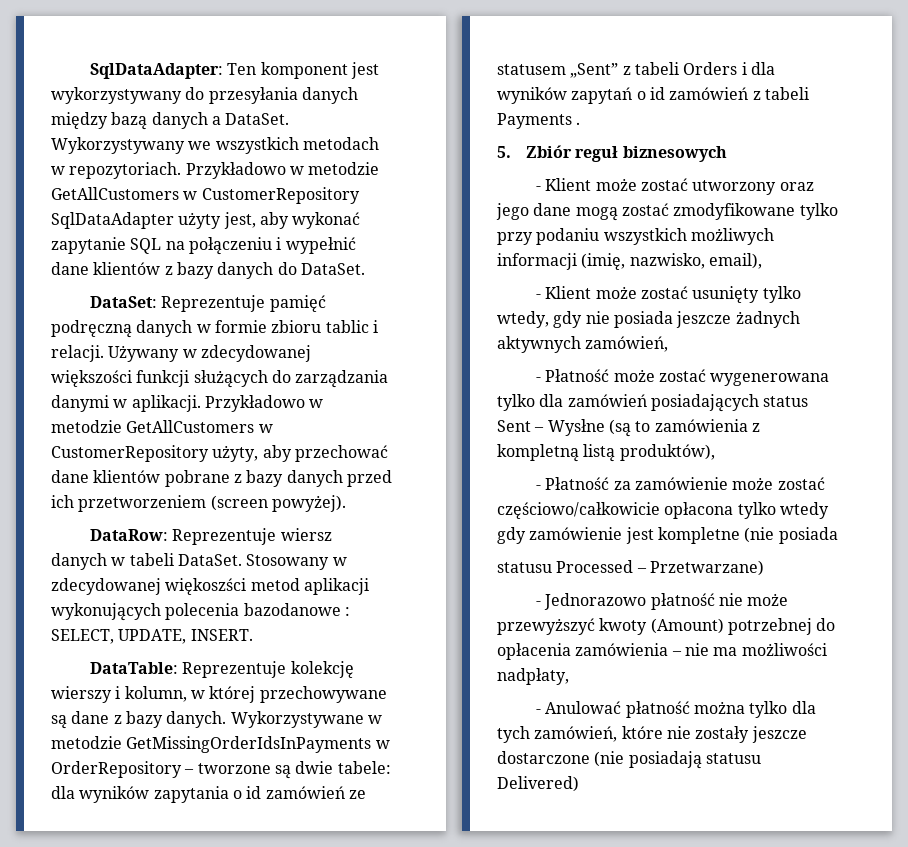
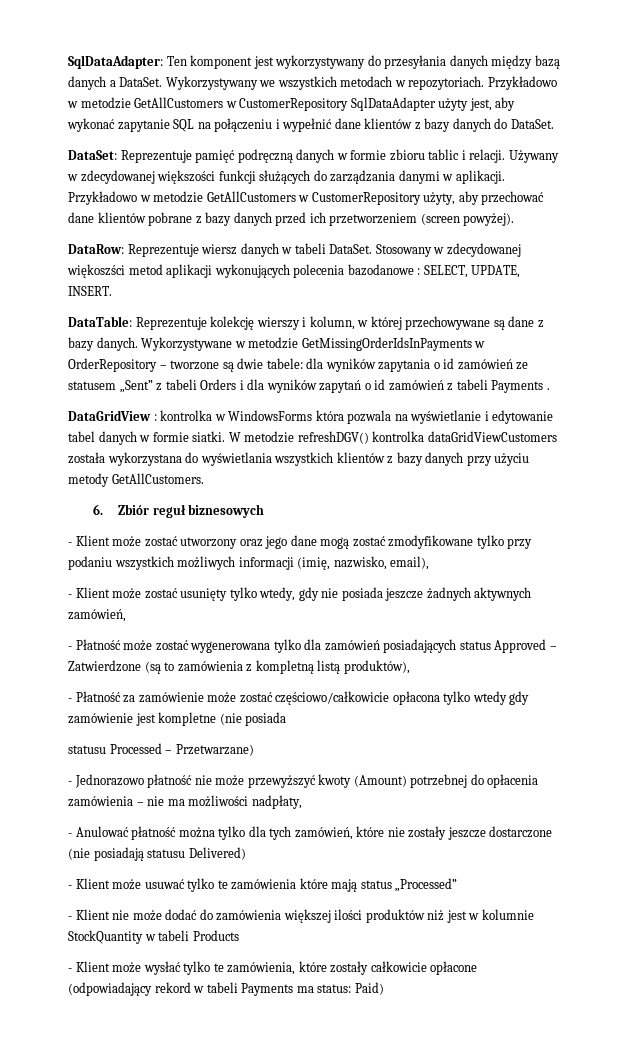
[497,146,511,158] 5. -> [68,410,554,424] [68,431,557,445] [68,452,530,466] [68,473,204,487] [93,504,104,515] DataGridView : kontrolka w WindowsForms która pozwala na wyświetlanie i edytowanie tabel danych w formie siatki. W metodzie refreshDGV() kontrolka dataGridViewCustomers została wykorzystana do wyświetlania wszystkich klientów z bazy danych przy użyciu metody GetAllCustomers. // 6.
[497,419,605,436] Sent – Wysłne -> [494,639,557,653] [68,660,141,672] Approved – Zatwierdzone
(579, 784) none -> [68,878,458,892] [68,909,534,923] [68,930,239,944] [68,961,478,975] [68,982,384,996] // - Klient może usuwać tylko te zamówienia które mają status „Processed” // - Klient nie może dodać do zamówienia większej ilości produktów niż jest w kolumnie StockQuantity w tabeli Products // - Klient może wysłać tylko te zamówienia, które zostały całkowicie opłacone (odpowiadający rekord w tabeli Payments ma status: Paid)

